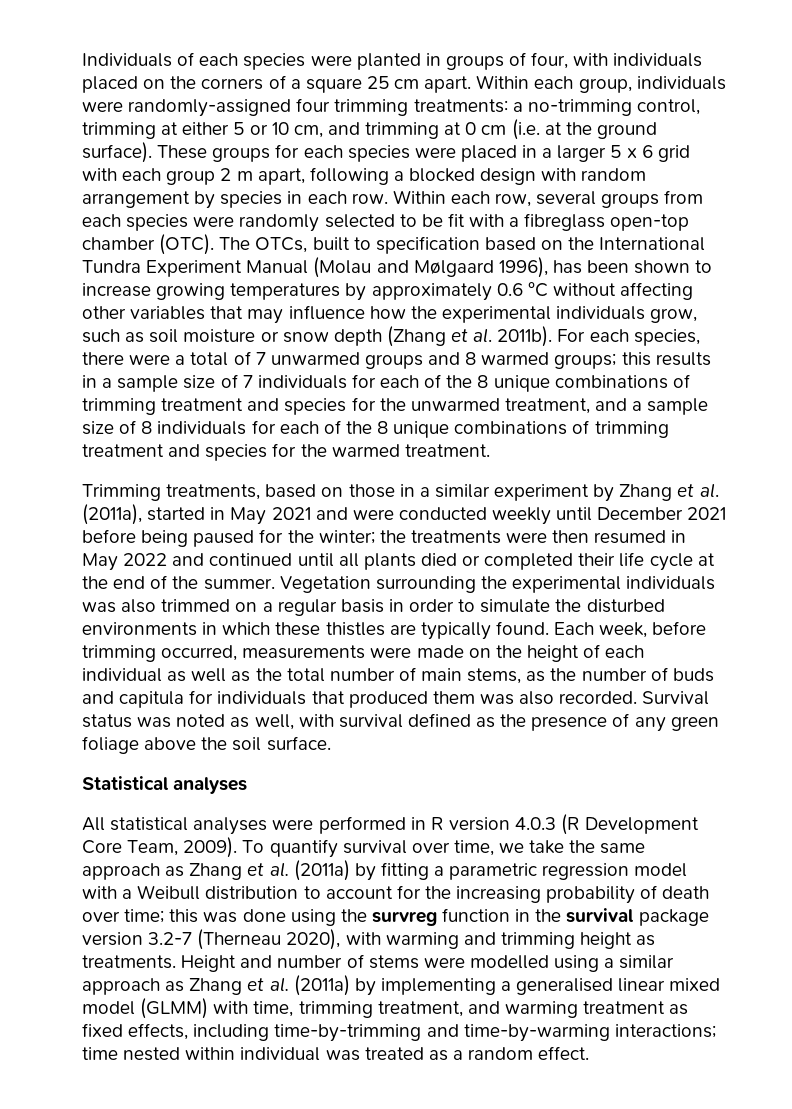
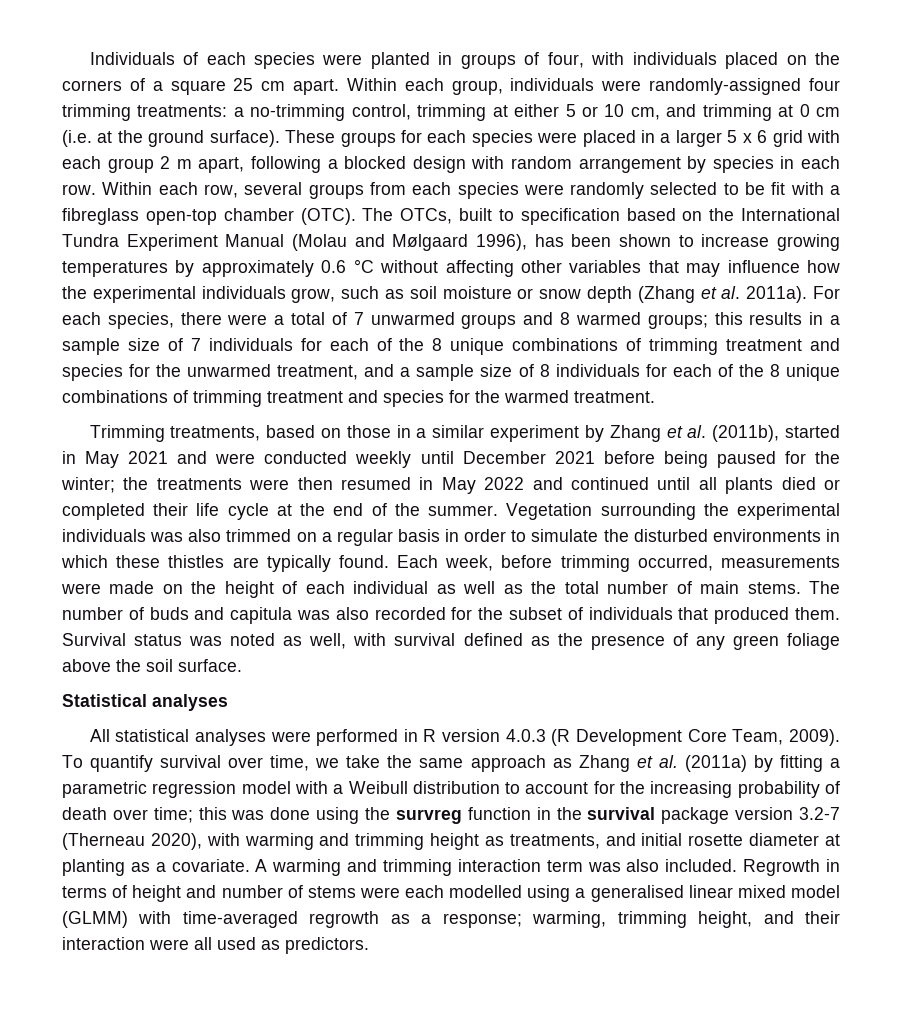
[497,326,553,347] 2011b). -> [746,286,808,303] 2011a).
[82,504,142,525] (2011a), -> [712,425,780,442] (2011b),
[467,668,577,684] stems, as the -> [747,581,841,594] stems. The
[189,690,638,708] for individuals that produced them was also recorded. -> [297,607,840,624] was also recorded for the subset of individuals that produced them.
[82,955,237,972] treatments. Height -> [509,833,840,849] [62,859,841,876] [62,885,182,902] treatments, and initial rosette diameter at planting as a covariate. A warming and trimming interaction term was also included. Regrowth in terms of height
(465, 962) none -> [405,885,445,898] each
[619,955,675,969] [82,975,512,996] similar approach as Zhang et al. (2011a) by implementing a -> (586, 893) none
[253,1001,689,1018] [82,1023,716,1042] [82,1046,590,1061] time, trimming treatment, and warming treatment as fixed effects, including time-by-trimming and time-by-warming interactions; time nested within individual was treated as a random effect. -> [182,911,841,928] [62,937,369,954] time-averaged regrowth as a response; warming, trimming height, and their interaction were all used as predictors.

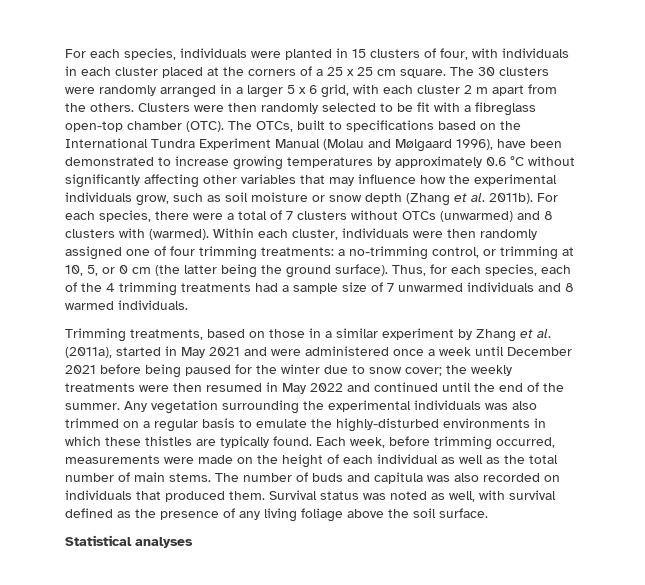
[89,52,315,69] Individuals of each species -> [65,48,247,60] For each species, individuals
[460,54,516,69] groups -> [352,49,420,58] 15 clusters
[725,52,841,69] [62,78,840,95] [62,104,840,121] [62,130,636,147] placed on the corners of a square 25 cm apart. Within each group, individuals were randomly-assigned four trimming treatments: a no-trimming control, trimming at either 5 or 10 cm, and trimming at 0 cm (i.e. at the ground surface). These groups for each species were placed -> [65,66,549,78] [65,85,216,98] in each cluster placed at the corners of a 25 x 25 cm square. The 30 clusters were randomly arranged
[772,130,803,147] grid -> [321,84,349,98] grid,
[107,158,154,173] group -> [417,85,460,94] cluster
[198,156,841,173] [62,182,564,199] apart, following a blocked design with random arrangement by species in each row. Within each row, several groups from each species were -> [492,84,557,96] [65,103,257,112] apart from the others. Clusters were then
[520,208,620,225] specification -> [346,120,434,132] specifications
[534,234,672,247] has been shown -> [497,139,562,148] [65,157,154,166] have been demonstrated
(439, 266) none -> [65,174,140,188] significantly
[746,286,808,303] 2011a). -> [489,193,533,204] 2011b).
[370,312,824,329] unwarmed groups and 8 warmed groups; this results in -> [297,210,553,222] [65,228,537,240] [65,246,574,260] [65,264,571,278] [65,282,278,296] clusters without OTCs (unwarmed) and 8 clusters with (warmed). Within each cluster, individuals were then randomly assigned one of four trimming treatments: a no-trimming control, or trimming at 10, 5, or 0 cm (the latter being the ground surface). Thus, for each species, each of the 4 trimming treatments had
[208,338,840,355] [62,364,840,381] [62,390,655,407] individuals for each of the 8 unique combinations of trimming treatment and species for the unwarmed treatment, and a sample size of 8 individuals for each of the 8 unique combinations of trimming treatment and species for the warmed treatment. -> [398,282,574,292] [65,300,188,310] unwarmed individuals and 8 warmed individuals.
[712,425,780,442] (2011b), -> [65,347,112,358] (2011a),
[264,451,412,468] conducted weekly -> [305,346,471,356] administered once a week
[61,477,149,493] winter; the -> [281,364,512,376] winter due to snow cover; the weekly
[698,477,840,494] [62,503,292,520] all plants died or completed their life cycle at -> (471, 387) none
[506,503,593,520] Vegetation -> [124,400,218,414] Any vegetation
[445,529,708,542] in order to simulate the disturbed -> [239,418,439,432] to emulate the highly-disturbed
[451,607,583,620] for the subset of -> [544,475,560,482] on
[732,635,779,650] green -> [264,508,297,522] living
[89,729,840,746] [62,755,840,772] [62,781,840,798] [62,807,841,824] [62,833,840,850] [62,859,841,876] [62,885,840,902] [62,911,841,928] [62,937,369,954] // All statistical analyses were performed in R version 4.0.3 (R Development Core Team, 2009). To quantify survival over time, we take the same approach as Zhang et al. (2011a) by fitting a parametric regression model with a Weibull distribution to account for the increasing probability of death over time; this was done using the survreg function in the survival package version 3.2-7 (Therneau 2020), with warming and trimming height as treatments, and initial rosette diameter at planting as a covariate. A warming and trimming interaction term was also included. Regrowth in terms of height and number of stems were each modelled using a generalised linear mixed model (GLMM) with time-averaged regrowth as a response; warming, trimming height, and their interaction were all used as predictors. -> (193, 542) none

